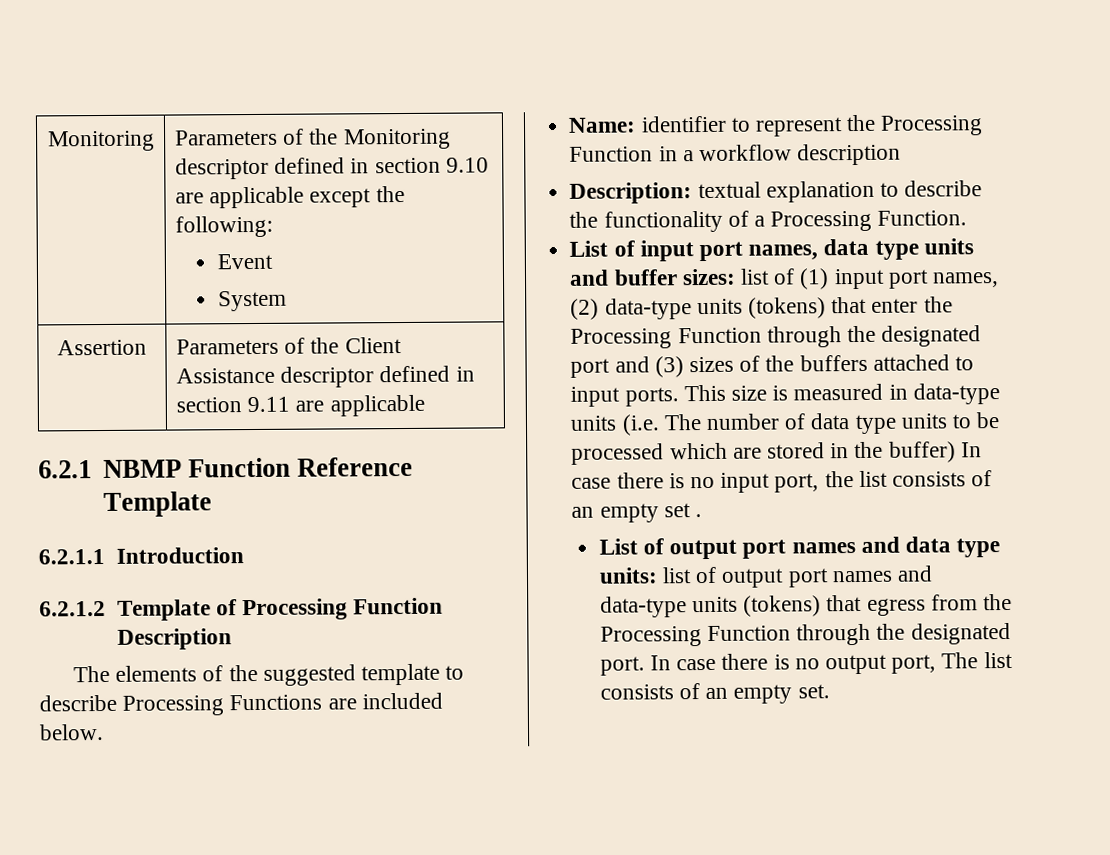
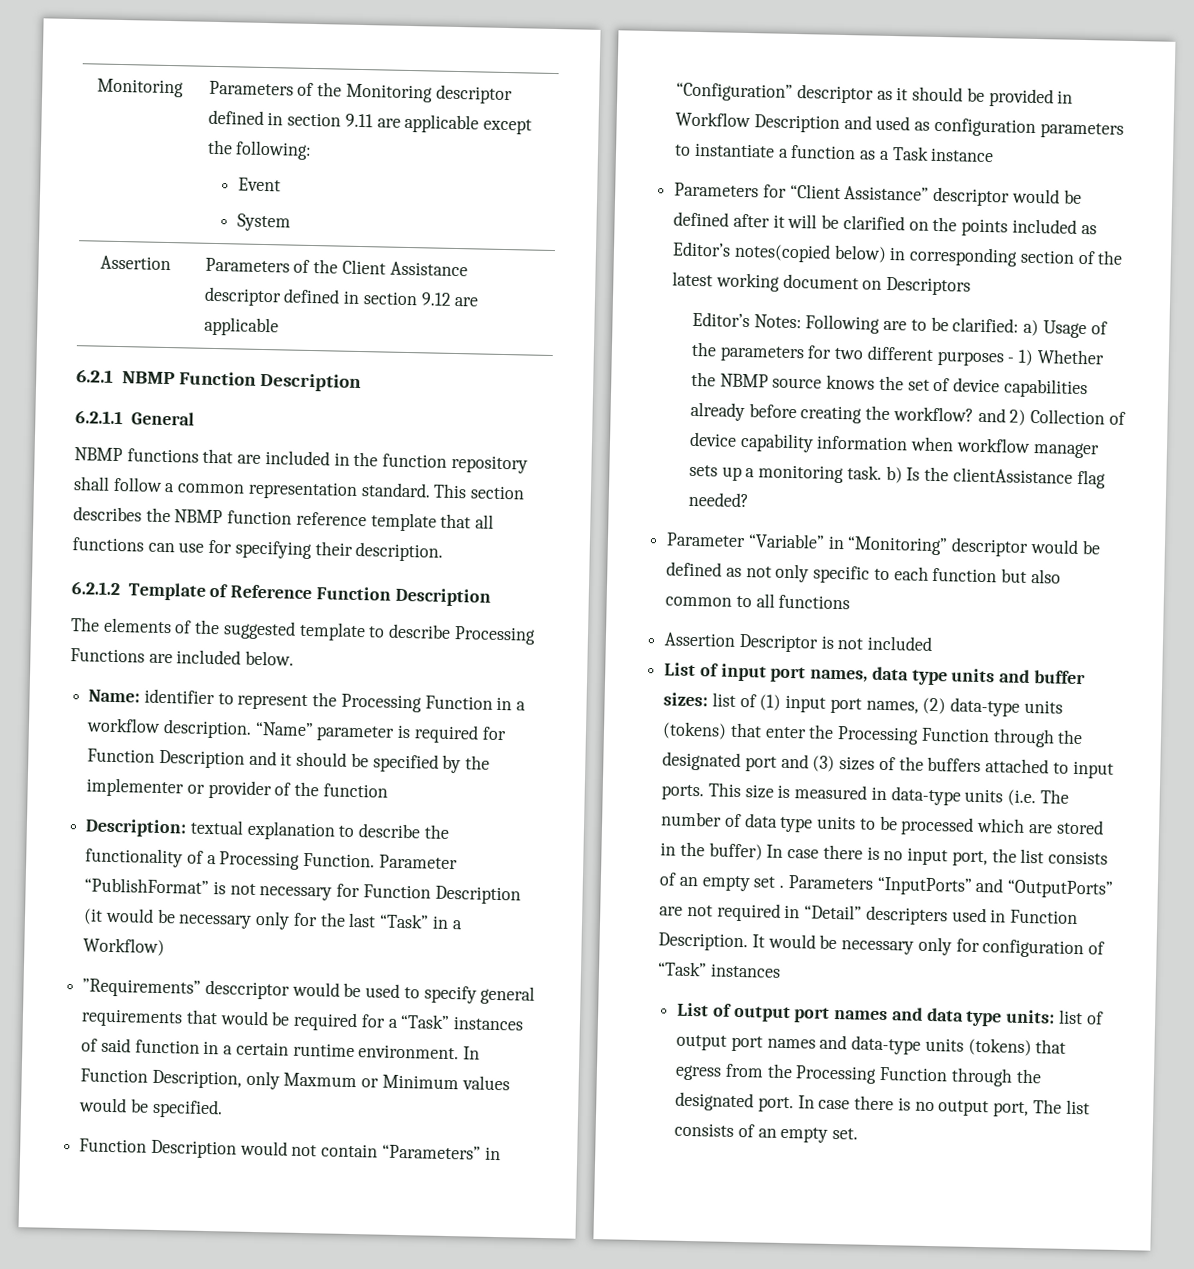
[445,157,489,173] 9.10 -> [344,113,373,128] 9.11
[247,396,291,413] 9.11 -> [420,292,452,306] 9.12
[296,456,413,477] [102,491,212,518] Reference Template -> [260,372,363,393] Description
[115,547,244,564] Introduction -> [130,411,195,426] [74,447,528,474] [73,476,526,500] [73,506,495,532] [72,537,444,562] General // NBMP functions that are included in the function repository shall follow a common representation standard. This section describes the NBMP function reference template that all functions can use for specifying their description.
[241,598,348,621] Processing -> [230,584,313,600] Reference
[797,143,902,166] description -> [162,719,507,744] [87,748,491,774] [86,777,388,800] description. “Name” parameter is required for Function Description and it should be specified by the implementer or provider of the function
(968, 218) none -> [378,854,458,870] [84,877,521,905] [83,907,463,930] [83,937,166,957] [82,978,536,1005] [81,1008,525,1032] [81,1037,481,1060] [80,1068,510,1091] [78,1097,223,1119] [79,1138,501,1161] [676,82,1074,108] [675,111,1124,139] [674,142,995,163] [674,182,1082,207] [673,211,1097,237] [672,241,1124,267] [672,271,972,296] [691,311,1108,339] [690,341,1105,367] [690,371,1088,399] [689,401,1126,426] [688,431,1100,459] [688,464,1106,489] [687,491,749,508] [666,532,1101,557] [666,561,1061,584] [665,593,851,610] [664,632,934,653] Parameter “PublishFormat” is not necessary for Function Description (it would be necessary only for the last “Task” in a Workflow) // ”Requirements” desccriptor would be used to specify general requirements that would be required for a “Task” instances of said function in a certain runtime environment. In Function Description, only Maxmum or Minimum values would be specified. // Function Description would not contain “Parameters” in “Configuration” descriptor as it should be provided in Workflow Description and used as configuration parameters to instantiate a function as a Task instance // Parameters for “Client Assistance” descriptor would be defined after it will be clarified on the points included as Editor’s notes(copied below) in corresponding section of the latest working document on Descriptors // Editor’s Notes: Following are to be clarified: a) Usage of the parameters for two different purposes - 1) Whether the NBMP source knows the set of device capabilities already before creating the workflow? and 2) Collection of device capability information when workflow manager sets up a monitoring task. b) Is the clientAssistance flag needed? // Parameter “Variable” in “Monitoring” descriptor would be defined as not only specific to each function but also common to all functions // Assertion Descriptor is not included
(702, 516) none -> [787,875,1114,899] [659,902,1079,926] [658,932,1106,959] [657,961,781,978] Parameters “InputPorts” and “OutputPorts” are not required in “Detail” descripters used in Function Description. It would be necessary only for configuration of “Task” instances

